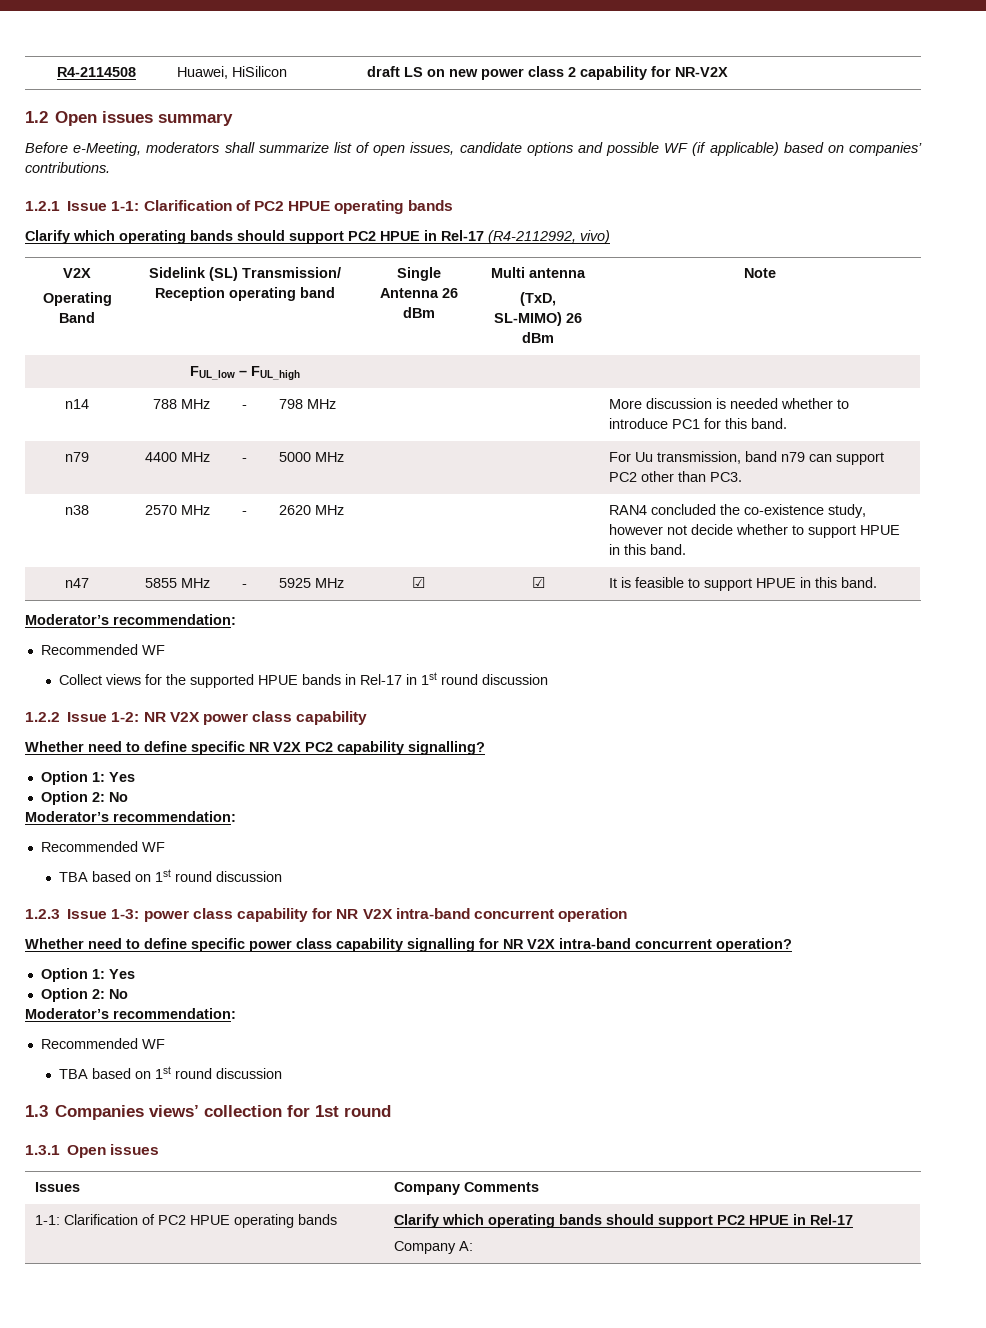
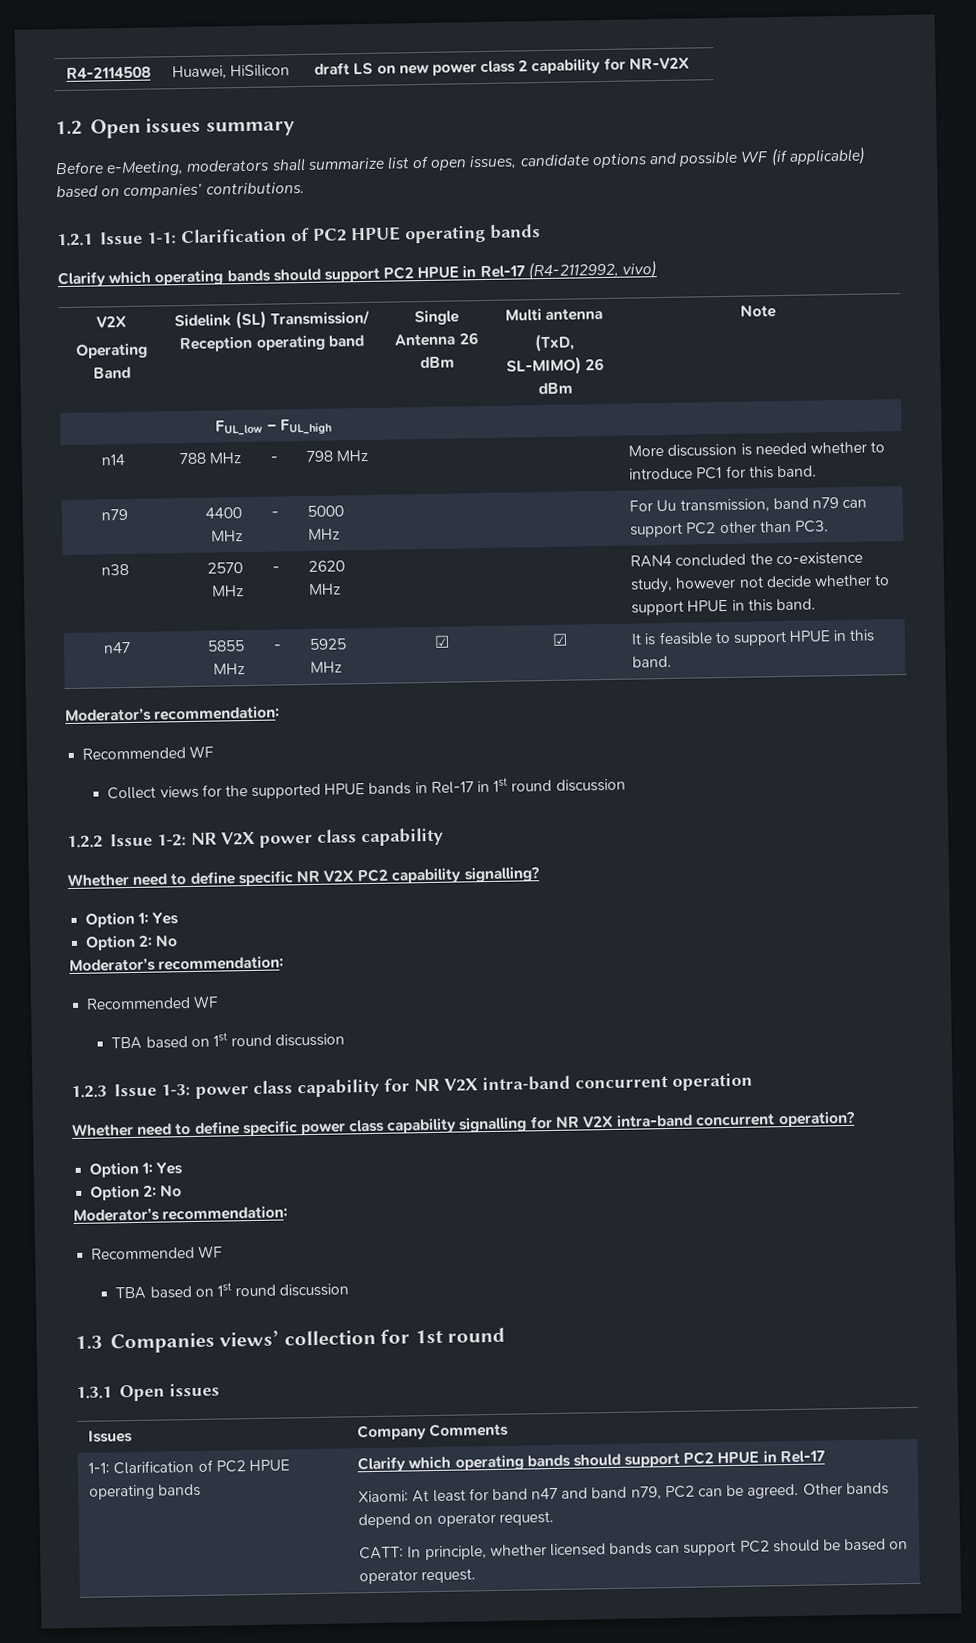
[393,1241,473,1254] Company A: -> [358,1482,889,1503] [358,1510,554,1529] [359,1538,909,1561] [359,1568,477,1585] Xiaomi: At least for band n47 and band n79, PC2 can be agreed. Other bands depend on operator request. // CATT: In principle, whether licensed bands can support PC2 should be based on operator request.

